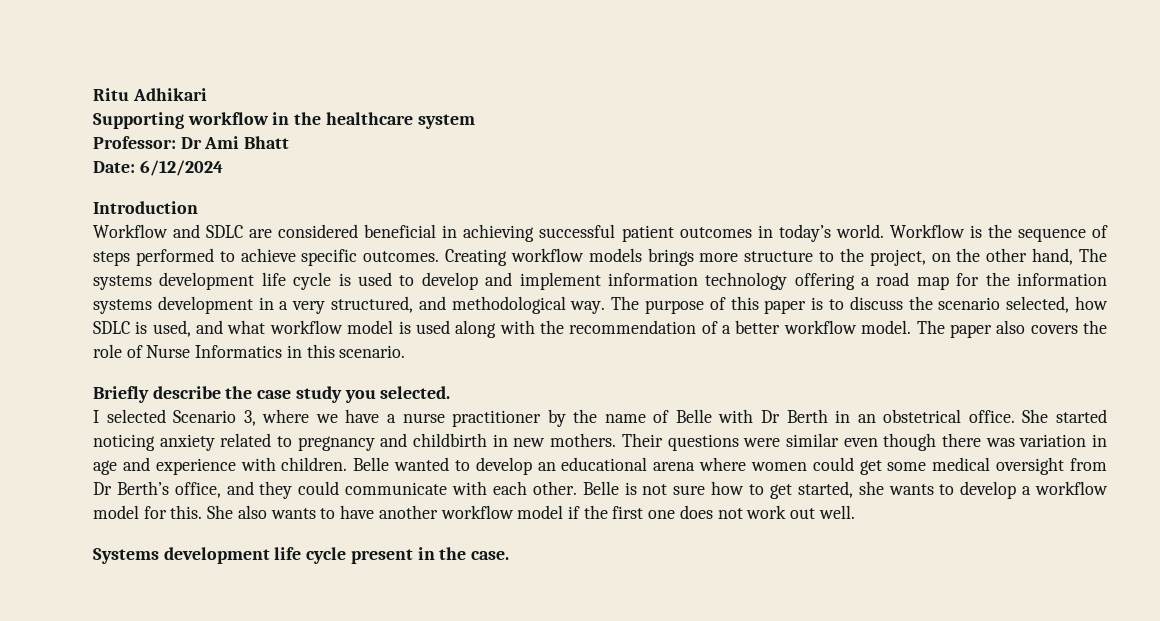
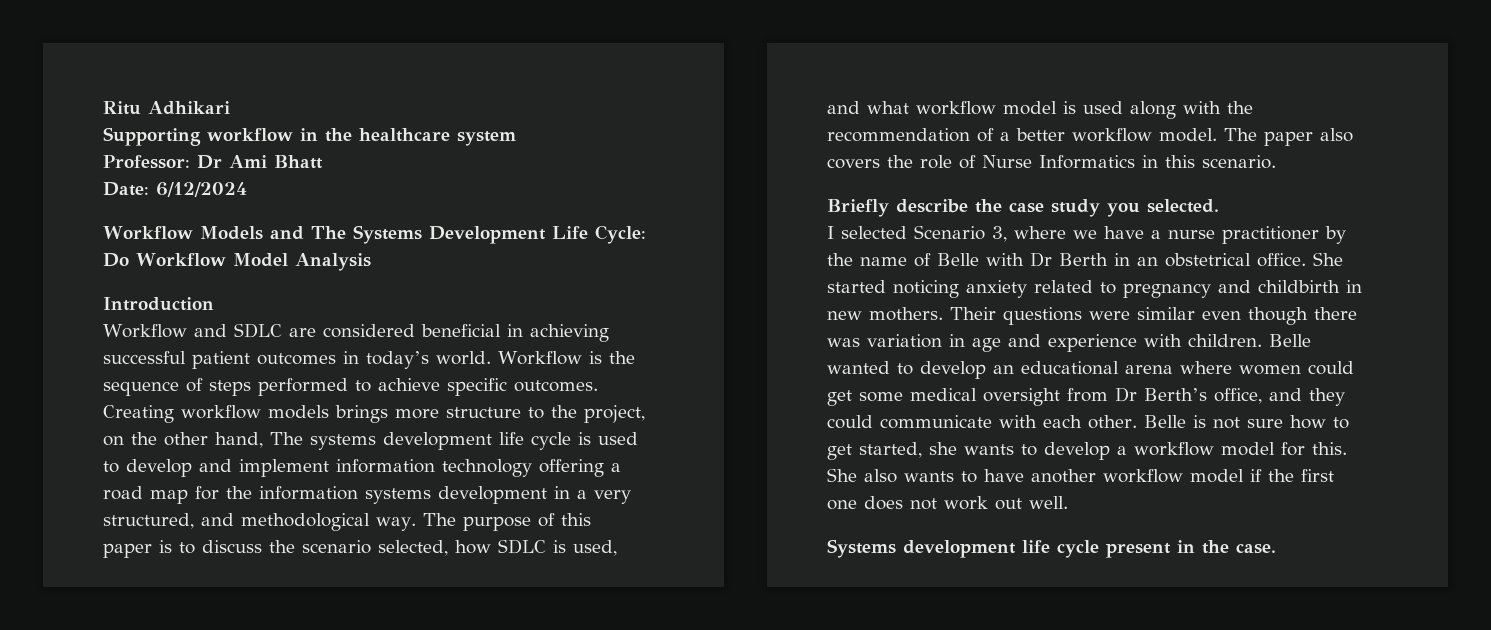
(223, 168) none -> [103,225,646,244] [103,253,371,271] // Workflow Models and The Systems Development Life Cycle: Do Workflow Model Analysis

